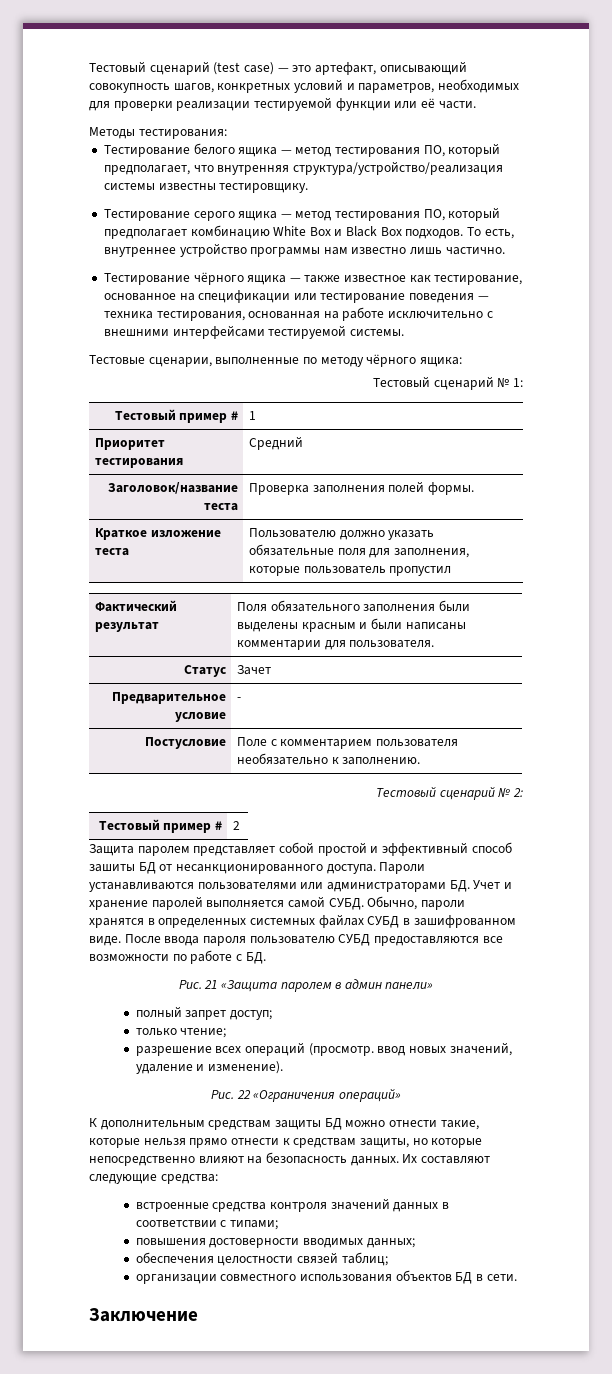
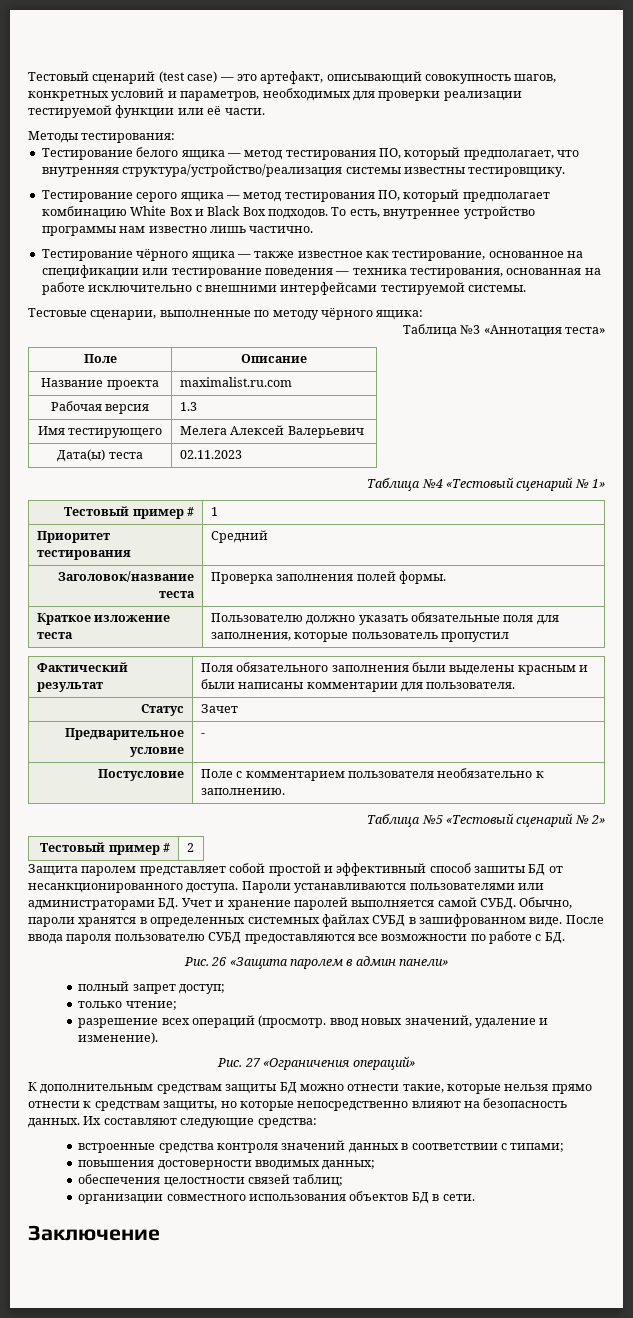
[373,376,523,390] Тестовый сценарий № 1: -> [402,324,605,337] [83,354,117,363] [241,354,307,363] [41,378,159,390] [179,377,292,387] [50,401,150,414] [179,402,197,411] [37,426,163,438] [179,425,364,438] [57,449,143,462] [179,450,242,459] [367,477,605,491] Таблица №3 «Аннотация теста» // Поле | Описание // Название проекта | maximalist.ru.com // Рабочая версия | 1.3 // Имя тестирующего | Мелега Алексей Валерьевич // Дата(ы) теста | 02.11.2023 // Таблица №4 «Тестовый сценарий № 1»
[376,787,523,800] Тестовый сценарий № 2: -> [367,813,605,827] Таблица №5 «Тестовый сценарий № 2»
[204,980,218,989] 21 -> [211,957,227,966] 26
[236,1090,251,1099] 22 -> [244,1058,261,1067] 27

